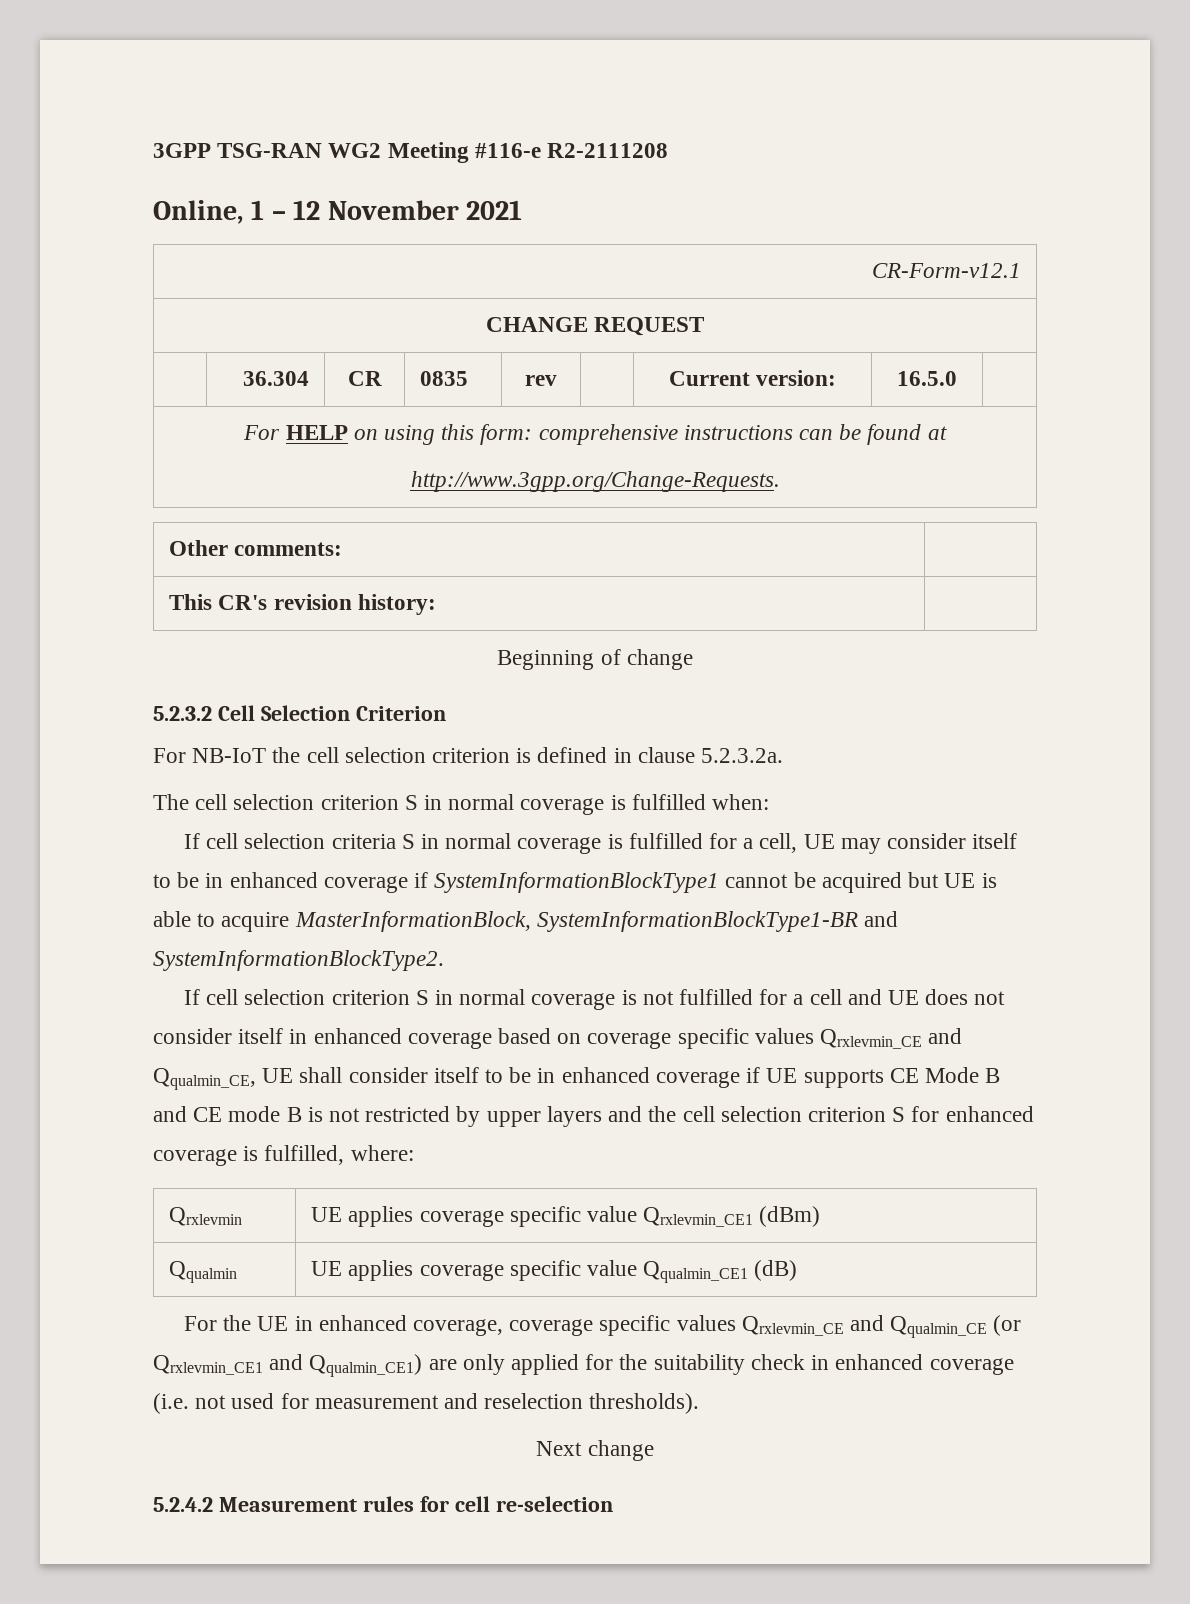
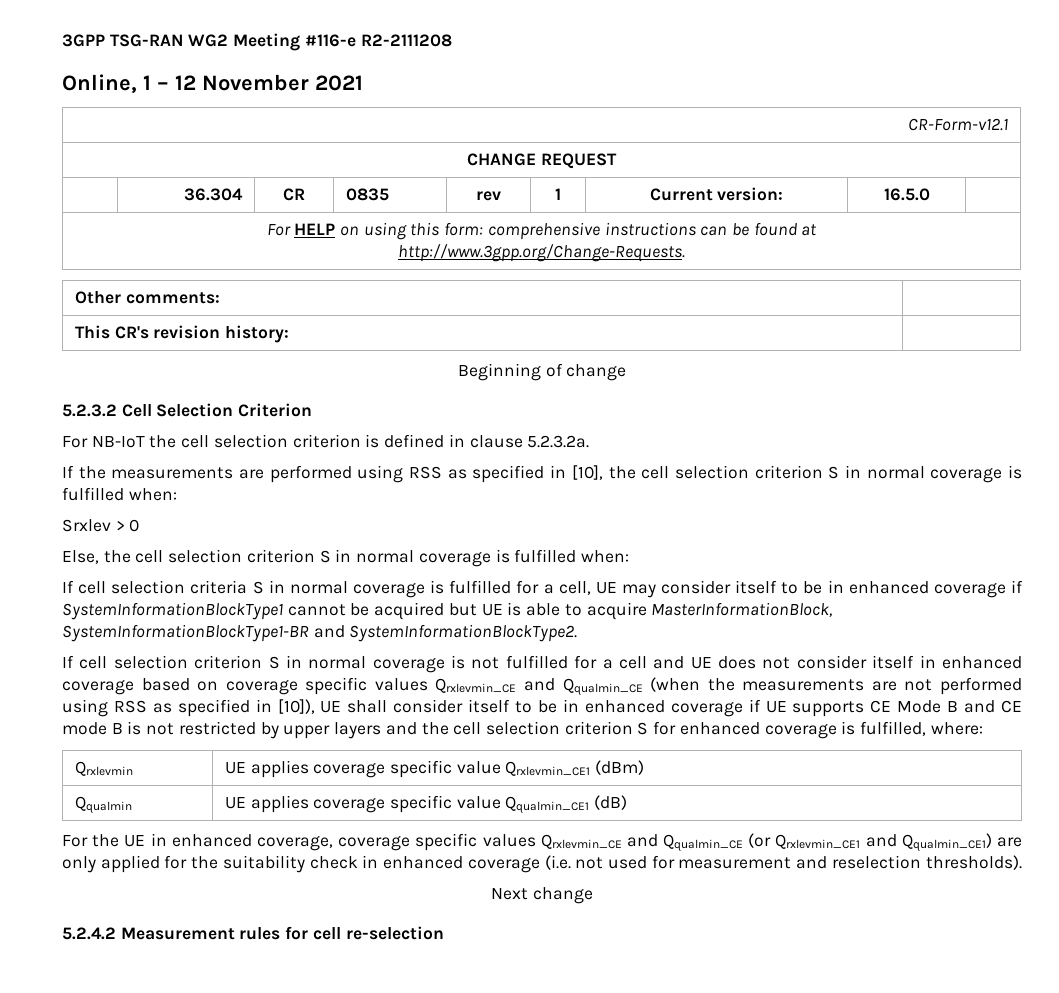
(557, 380) none -> [555,188,561,200] 1
[153,794,189,810] The -> [62,465,1023,483] [62,487,177,501] [62,519,140,532] [62,550,131,564] If the measurements are performed using RSS as specified in [10], the cell selection criterion S in normal coverage is fulfilled when: // Srxlev > 0 // Else, the
[153,1068,256,1090] Qqualmin_CE, -> [562,677,1022,695] [62,699,315,717] Qqualmin_CE (when the measurements are not performed using RSS as specified in [10]),

